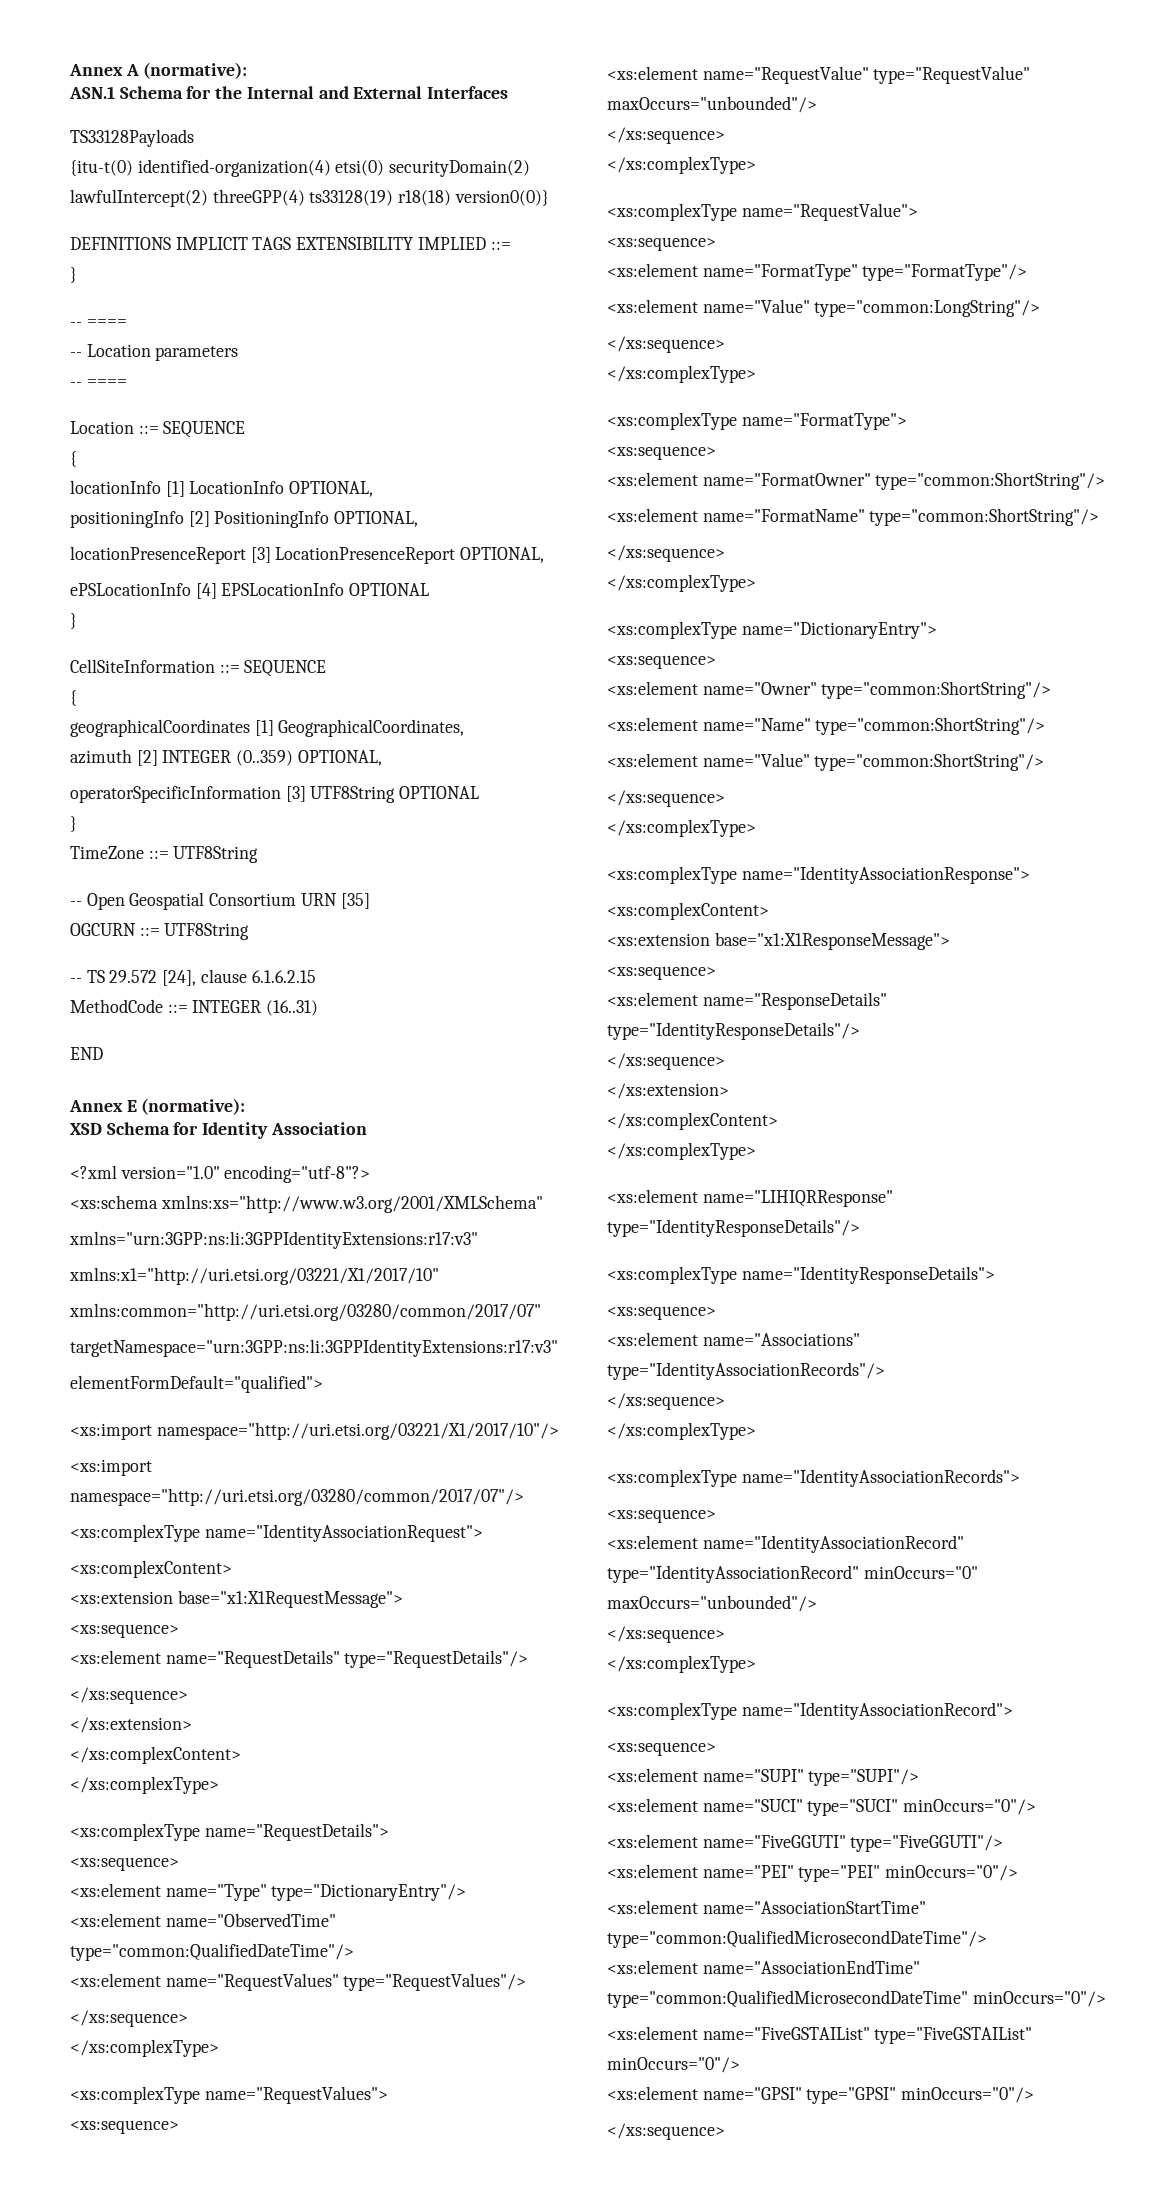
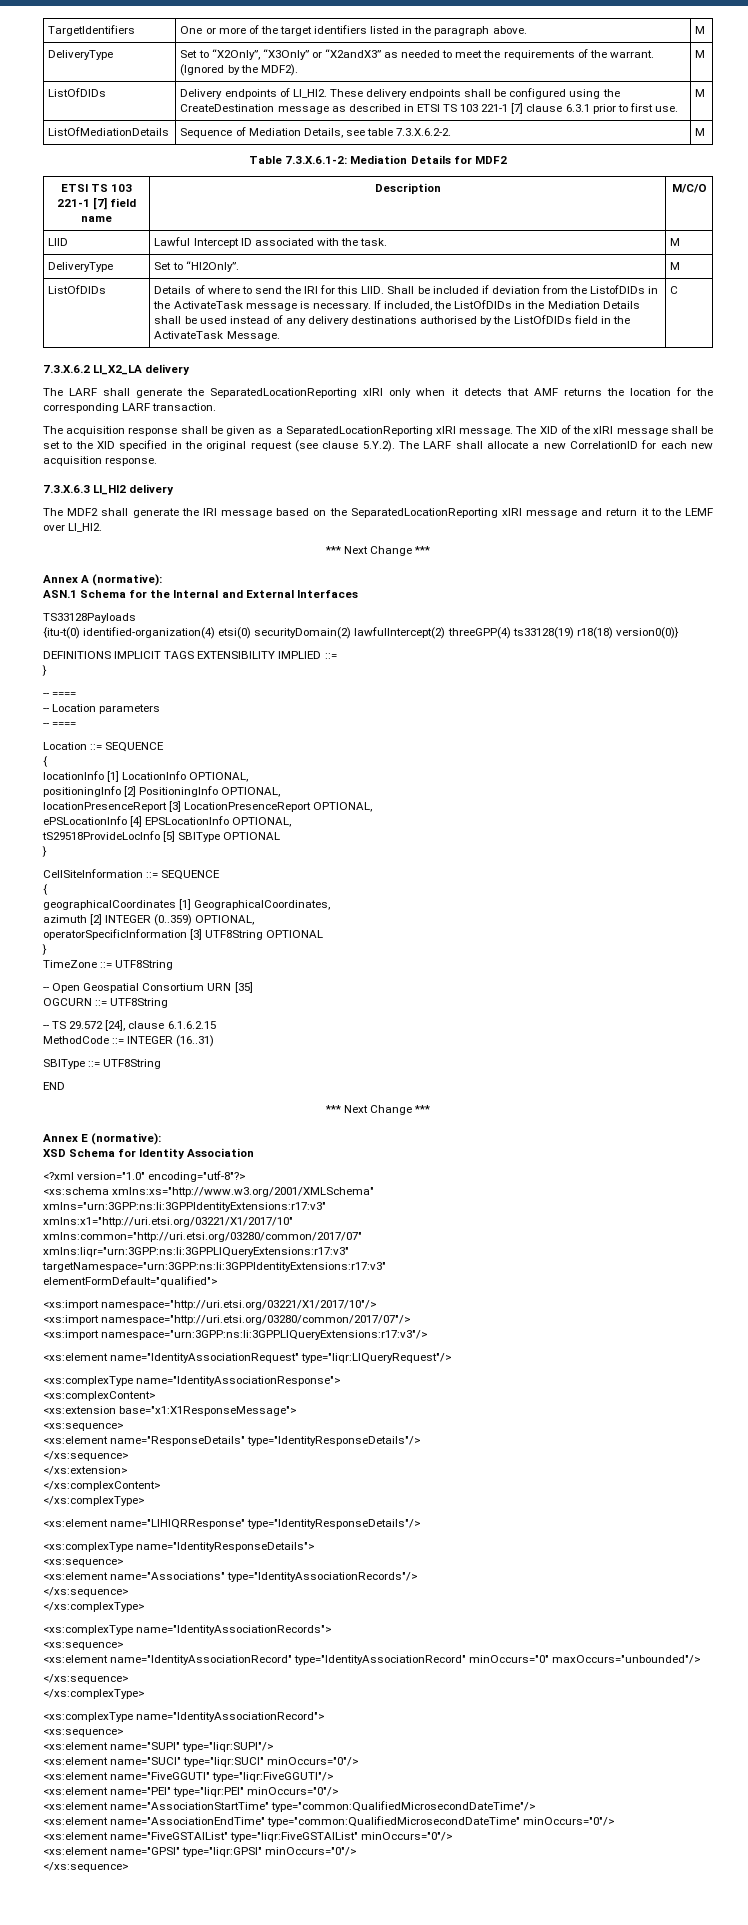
(69, 70) none -> [48,25,136,36] [180,25,527,36] [695,26,706,34] [48,50,114,60] [180,49,654,60] [180,64,298,76] [695,50,706,58] [48,88,107,97] [180,88,620,99] [180,103,679,114] [695,89,706,97] [48,127,170,136] [180,127,452,138] [695,128,706,136] [249,155,507,164] [60,184,133,192] [56,197,137,210] [81,216,112,222] [374,183,441,194] [671,184,707,193] [48,238,69,246] [154,237,388,248] [670,238,681,246] [48,262,114,272] [154,261,239,272] [670,262,681,270] [48,285,107,294] [154,285,659,294] [153,300,640,311] [154,315,630,326] [154,331,280,341] [670,286,679,294] [43,364,191,375] [43,387,713,398] [43,403,217,413] [43,425,713,436] [43,440,713,452] [43,456,158,466] [43,484,175,495] [43,508,713,518] [43,523,103,532] [324,546,431,556] TargetIdentifiers | One or more of the target identifiers listed in the paragraph above. | M // DeliveryType | Set to “X2Only”, “X3Only” or “X2andX3” as needed to meet the requirements of the warrant. (Ignored by the MDF2). | M // ListOfDIDs | Delivery endpoints of LI_HI2. These delivery endpoints shall be configured using the CreateDestination message as described in ETSI TS 103 221-1 [7] clause 6.3.1 prior to first use. | M // ListOfMediationDetails | Sequence of Mediation Details, see table 7.3.X.6.2-2. | M // Table 7.3.X.6.1-2: Mediation Details for MDF2 // ETSI TS 103 221-1 [7] field name | Description | M/C/O // LIID | Lawful Intercept ID associated with the task. | M // DeliveryType | Set to “HI2Only”. | M // ListOfDIDs | Details of where to send the IRI for this LIID. Shall be included if deviation from the ListofDIDs in the ActivateTask message is necessary. If included, the ListOfDIDs in the Mediation Details shall be used instead of any delivery destinations authorised by the ListOfDIDs field in the ActivateTask Message. | C // 7.3.X.6.2 LI_X2_LA delivery // The LARF shall generate the SeparatedLocationReporting xIRI only when it detects that AMF returns the location for the corresponding LARF transaction. // The acquisition response shall be given as a SeparatedLocationReporting xIRI message. The XID of the xIRI message shall be set to the XID specified in the original request (see clause 5.Y.2). The LARF shall allocate a new CorrelationID for each new acquisition response. // 7.3.X.6.3 LI_HI2 delivery // The MDF2 shall generate the IRI message based on the SeparatedLocationReporting xIRI message and return it to the LEMF over LI_HI2. // *** Next Change *** //
(345, 589) none -> [232,817,292,827] [42,831,221,842] OPTIONAL, // tS29518ProvideLocInfo [5] SBIType
[70,1047,103,1060] END -> [43,1059,162,1069] [43,1082,65,1090] [324,1105,431,1115] SBIType ::= UTF8String // END // *** Next Change ***
(541, 1312) none -> [43,1247,349,1257] // xmlns:liqr="urn:3GPP:ns:li:3GPPLIQueryExtensions:r17:v3"
[70,1524,483,1542] [70,1560,232,1578] [70,1590,403,1608] [70,1624,179,1638] [70,1650,529,1668] [70,1687,188,1704] [70,1717,192,1733] [70,1746,241,1764] [70,1776,219,1794] [70,1823,389,1841] [70,1857,179,1871] [70,1883,467,1901] [70,1913,336,1927] [70,1943,354,1961] [70,1973,527,1991] [70,2010,188,2027] [70,2039,219,2057] [70,2086,388,2104] [70,2120,179,2134] [607,66,1031,84] [607,96,817,113] [607,127,725,144] [607,156,756,174] [607,203,918,221] [607,237,716,251] [607,263,1028,281] [607,299,1041,317] [607,336,725,353] [607,365,756,383] [607,412,907,430] [607,446,716,460] [607,472,1106,490] [607,508,1100,526] [607,545,725,562] [607,574,756,592] [607,621,937,639] [607,655,716,669] [607,681,1052,699] [607,717,1046,735] [607,753,1045,771] [607,790,725,807] [607,819,756,837] <xs:complexType name="IdentityAssociationRequest"> // <xs:complexContent> // <xs:extension base="x1:X1RequestMessage"> // <xs:sequence> // <xs:element name="RequestDetails" type="RequestDetails"/> // </xs:sequence> // </xs:extension> // </xs:complexContent> // </xs:complexType> // <xs:complexType name="RequestDetails"> // <xs:sequence> // <xs:element name="Type" type="DictionaryEntry"/> // <xs:element name="ObservedTime" type="common:QualifiedDateTime"/> // <xs:element name="RequestValues" type="RequestValues"/> // </xs:sequence> // </xs:complexType> // <xs:complexType name="RequestValues"> // <xs:sequence> // <xs:element name="RequestValue" type="RequestValue" maxOccurs="unbounded"/> // </xs:sequence> // </xs:complexType> // <xs:complexType name="RequestValue"> // <xs:sequence> // <xs:element name="FormatType" type="FormatType"/> // <xs:element name="Value" type="common:LongString"/> // </xs:sequence> // </xs:complexType> // <xs:complexType name="FormatType"> // <xs:sequence> // <xs:element name="FormatOwner" type="common:ShortString"/> // <xs:element name="FormatName" type="common:ShortString"/> // </xs:sequence> // </xs:complexType> // <xs:complexType name="DictionaryEntry"> // <xs:sequence> // <xs:element name="Owner" type="common:ShortString"/> // <xs:element name="Name" type="common:ShortString"/> // <xs:element name="Value" type="common:ShortString"/> // </xs:sequence> // </xs:complexType> -> [43,1330,429,1340] [43,1353,453,1363] <xs:import namespace="urn:3GPP:ns:li:3GPPLIQueryExtensions:r17:v3"/> // <xs:element name="IdentityAssociationRequest" type="liqr:LIQueryRequest"/>
[808,1769,920,1786] type="SUPI"/> -> [182,1742,275,1752] type="liqr:SUPI"/>
[807,1799,899,1816] type="SUCI" -> [183,1757,265,1767] type="liqr:SUCI"
[850,1835,1004,1852] type="FiveGGUTI"/> -> [212,1772,335,1782] type="liqr:FiveGGUTI"/>
[798,1865,881,1882] type="PEI" -> [173,1787,245,1797] type="liqr:PEI"
[874,2027,1033,2044] type="FiveGSTAIList" -> [230,1832,359,1842] type="liqr:FiveGSTAIList"
[806,2087,897,2104] type="GPSI" -> [182,1847,263,1857] type="liqr:GPSI"

